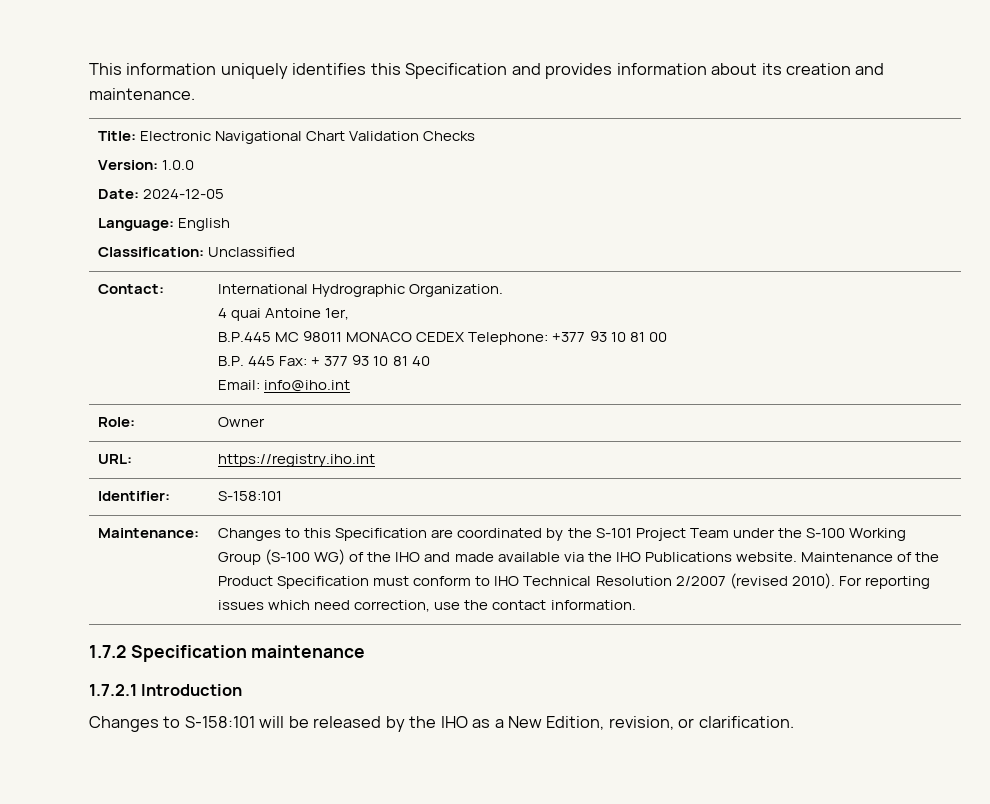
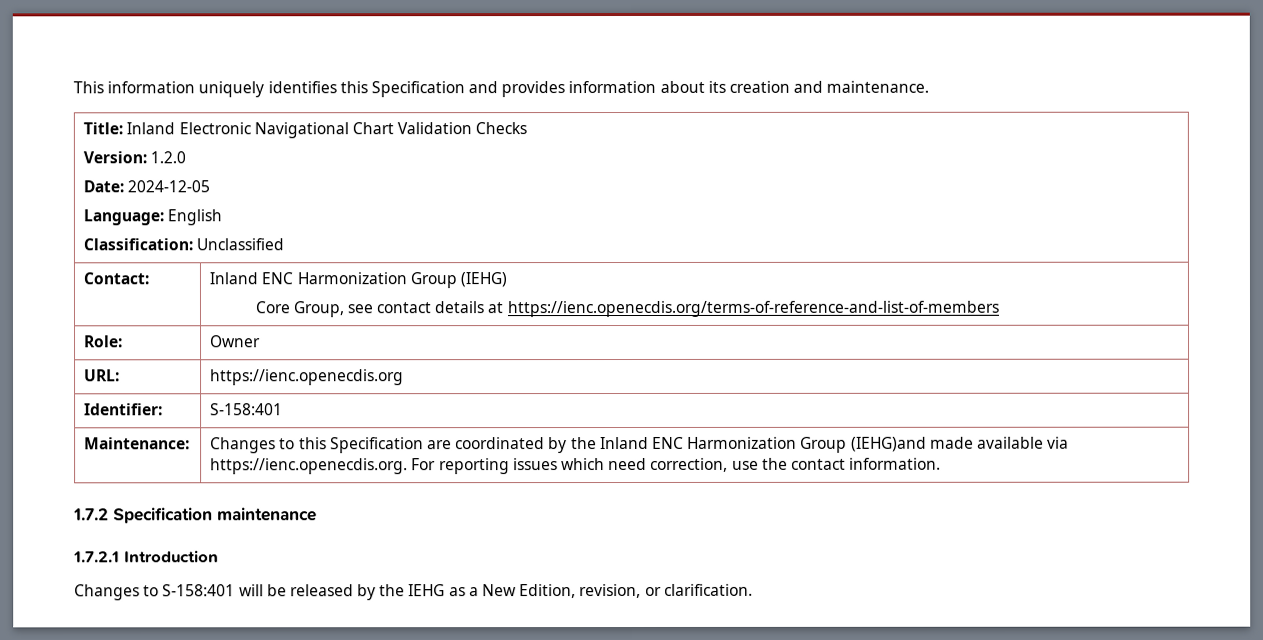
(137, 136) none -> [126,122,176,135] Inland
[162,160,195,170] 1.0.0 -> [150,151,187,164] 1.2.0
[218,284,504,297] [218,308,350,321] [218,331,667,345] [218,355,430,366] [218,380,351,392] International Hydrographic Organization. // 4 quai Antoine 1er, // B.P.445 MC 98011 MONACO CEDEX Telephone: +377 93 10 81 00 // B.P. 445 Fax: + 377 93 10 81 40 // Email: info@iho.int -> [209,272,508,289] [254,300,999,318] Inland ENC Harmonization Group (IEHG) // Core Group, see contact details at https://ienc.openecdis.org/terms-of-reference-and-list-of-members
[218,454,376,467] https://registry.iho.int -> [210,369,405,386] https://ienc.openecdis.org
[218,491,283,501] S-158:101 -> [210,403,284,416] S-158:401
[595,528,906,541] [218,549,939,565] [218,573,835,589] S-101 Project Team under the S-100 Working Group (S-100 WG) of the IHO and made available via the IHO Publications website. Maintenance of the Product Specification must conform to IHO Technical Resolution 2/2007 (revised 2010). -> [599,436,1070,453] [210,458,409,475] Inland ENC Harmonization Group (IEHG)and made available via https://ienc.openecdis.org.
[184,716,255,728] S-158:101 -> [162,584,236,597] S-158:401
[440,716,468,728] IHO -> [408,584,446,597] IEHG

